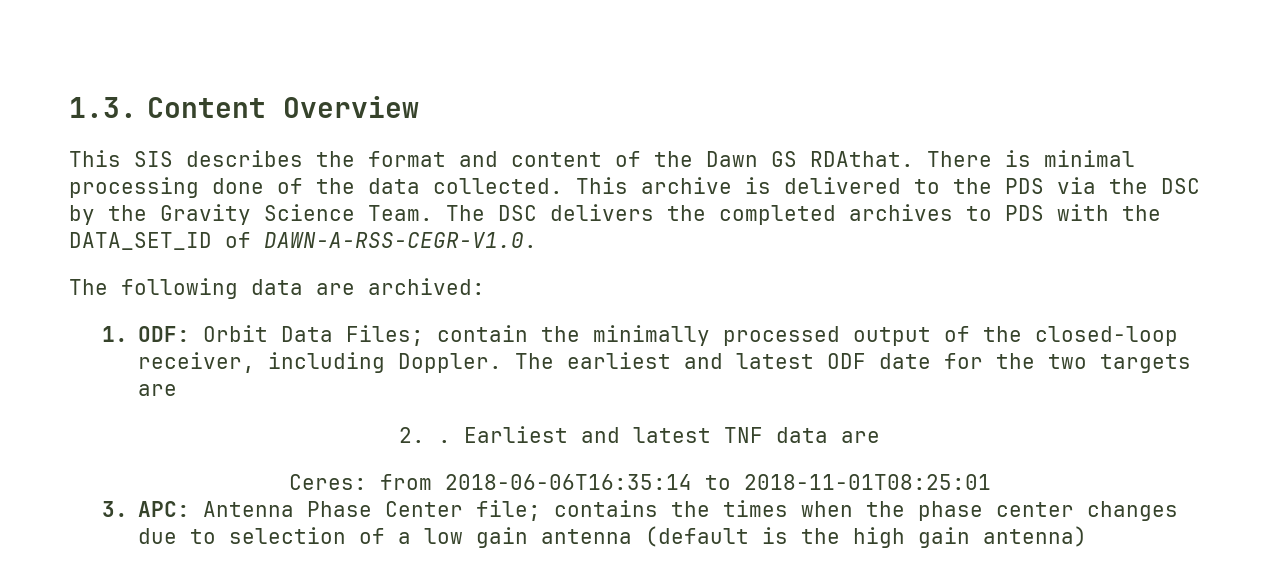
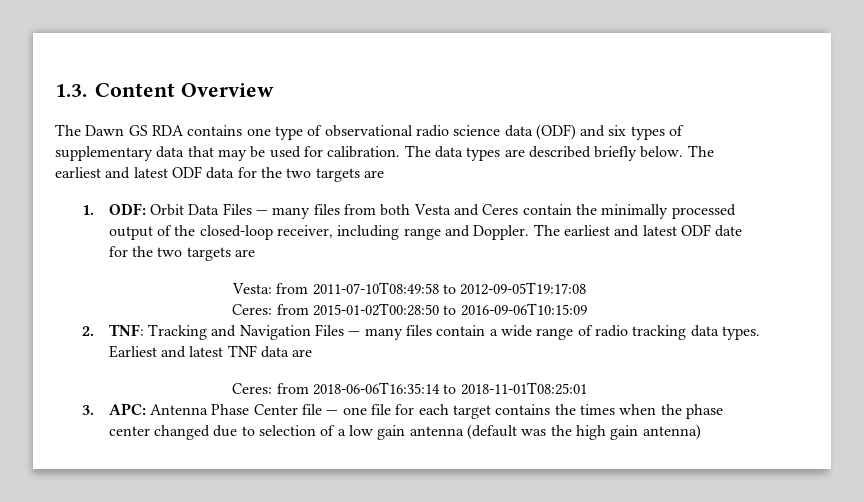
[69,150,1135,167] [69,177,1200,198] [69,204,1161,225] [69,232,537,250] [69,278,485,299] This SIS describes the format and content of the Dawn GS RDAthat. There is minimal processing done of the data collected. This archive is delivered to the PDS via the DSC by the Gravity Science Team. The DSC delivers the completed archives to PDS with the DATA_SET_ID of DAWN-A-RSS-CEGR-V1.0. // The following data are archived: -> [55,124,685,140] [55,145,714,161] [55,166,384,182] The Dawn GS RDA contains one type of observational radio science data (ODF) and six types of supplementary data that may be used for calibration. The data types are described briefly below. The earliest and latest ODF data for the two targets are
[346,325,425,346] Files; -> [222,203,519,219] Files — many files from both Vesta and Ceres
(386, 362) none -> [403,225,470,240] range and
[399,427,451,443] 2. . -> [231,282,587,295] [232,303,587,316] [81,324,760,340] Vesta: from 2011-07-10T08:49:58 to 2012-09-05T19:17:08 // Ceres: from 2015-01-02T00:28:50 to 2016-09-06T10:15:09 // 2. TNF: Tracking and Navigation Files — many files contain a wide range of radio tracking data types.
[476,500,542,521] file; -> [302,404,491,419] file — one file for each target
[1087,501,1179,521] changes -> [154,425,211,440] changed
[762,527,789,544] is -> [521,429,547,436] was

